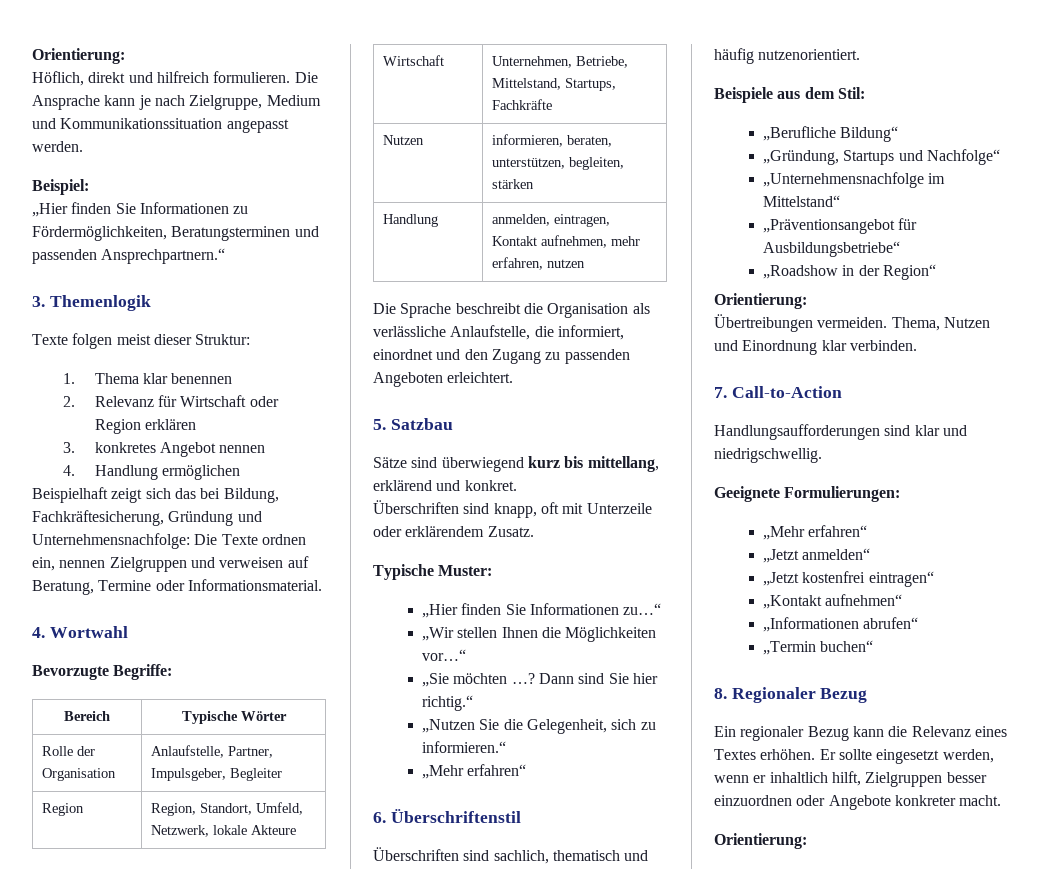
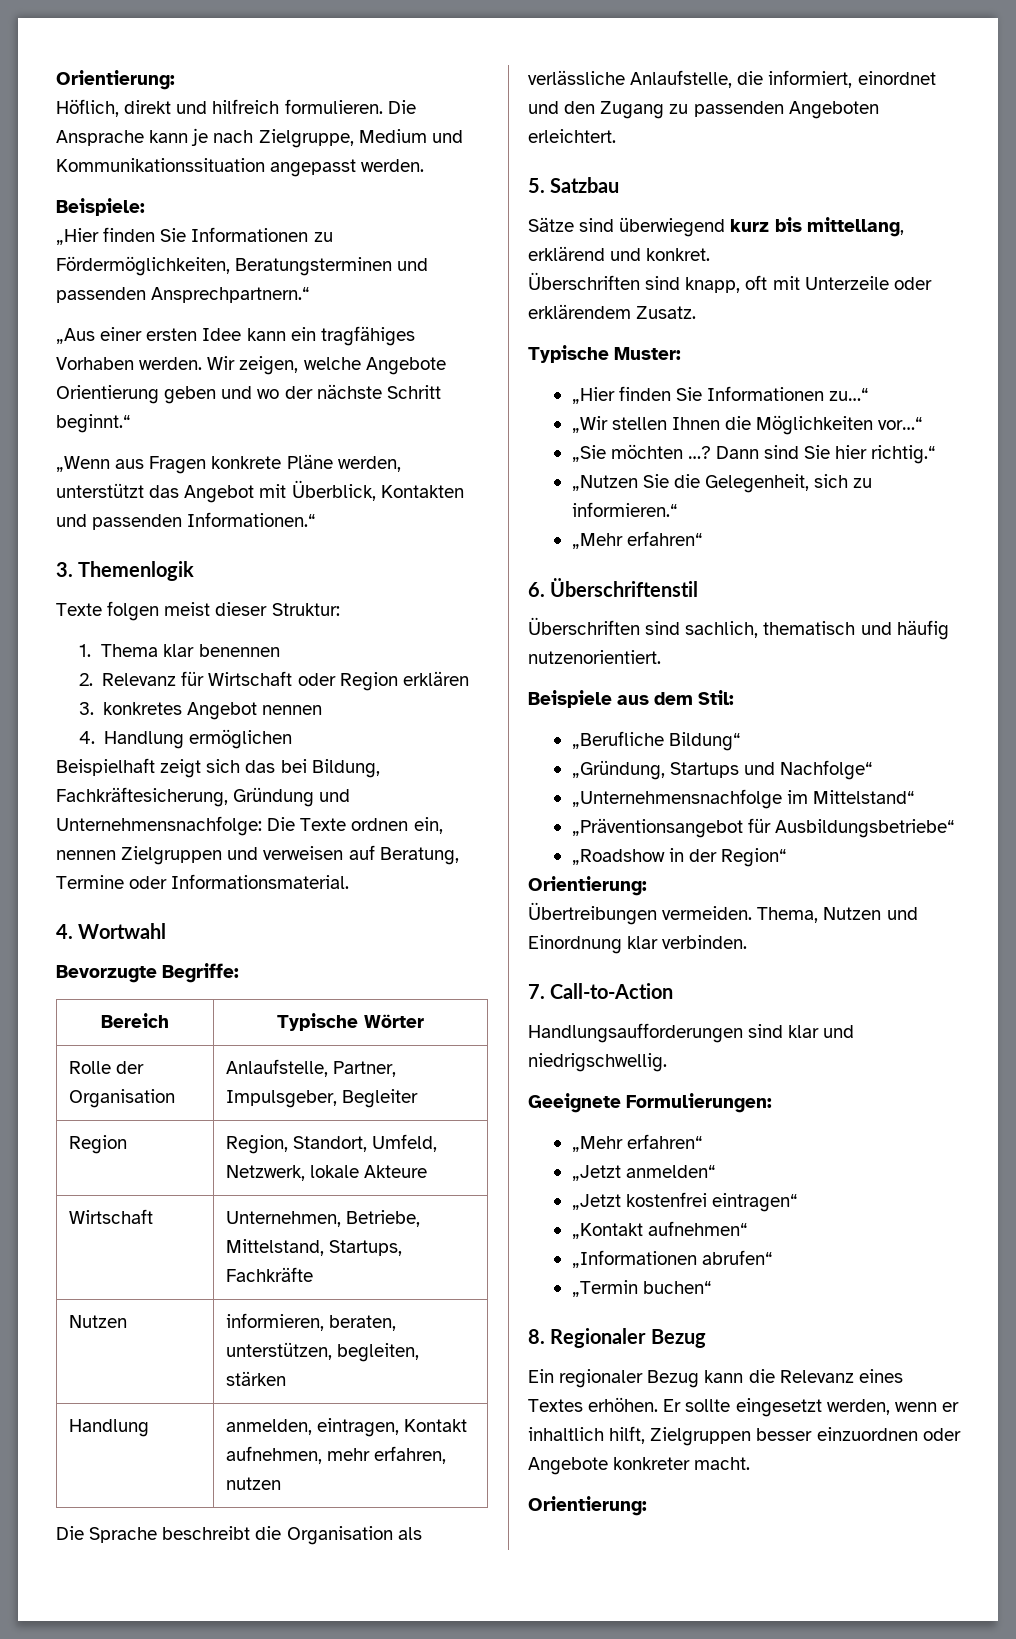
[32,179,89,195] Beispiel: -> [56,198,145,216] Beispiele:
(226, 256) none -> [56,326,415,346] [56,356,446,375] [56,384,441,404] [56,414,131,433] [56,454,401,474] [56,480,464,503] [56,512,317,530] // „Aus einer ersten Idee kann ein tragfähiges Vorhaben werden. Wir zeigen, welche Angebote Orientierung geben und wo der nächste Schritt beginnt.“ // „Wenn aus Fragen konkrete Pläne werden, unterstützt das Angebot mit Überblick, Kontakten und passenden Informationen.“

